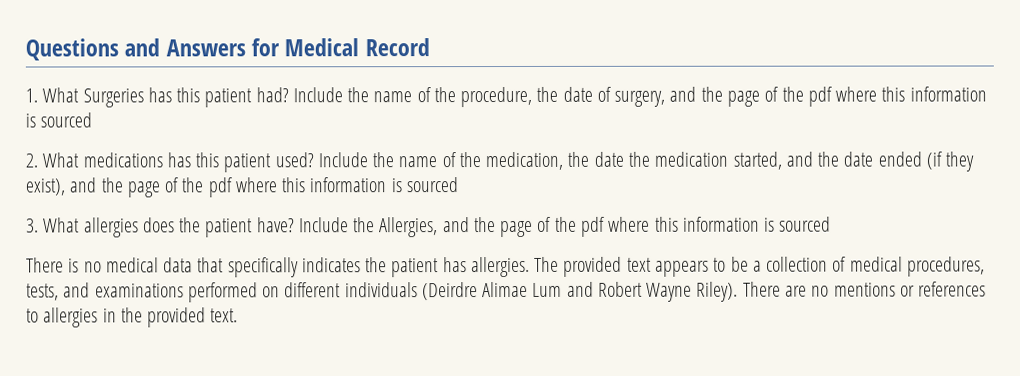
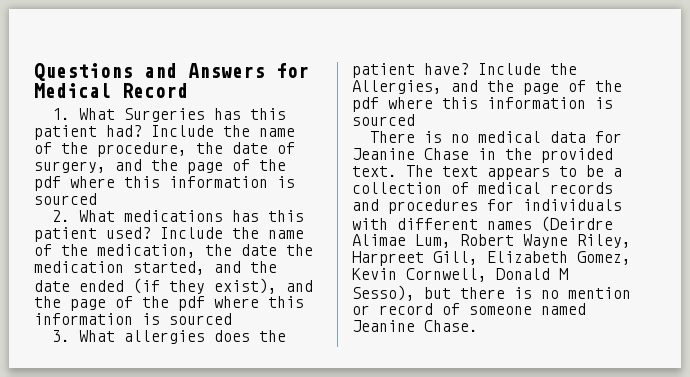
[197,256,623,278] that specifically indicates the patient has allergies. The provided -> [594,131,622,143] [352,148,613,163] [352,165,433,177] for Jeanine Chase in the provided text. The
[906,256,985,277] [26,281,987,303] [26,307,239,328] procedures, tests, and examinations performed on different individuals (Deirdre Alimae Lum and Robert Wayne Riley). There are no mentions or references to allergies in the provided text. -> [550,182,613,194] [352,199,622,214] [352,216,613,232] [352,234,631,248] [352,251,631,266] [352,268,568,282] [352,285,631,301] [352,303,586,315] [352,320,478,332] records and procedures for individuals with different names (Deirdre Alimae Lum, Robert Wayne Riley, Harpreet Gill, Elizabeth Gomez, Kevin Cornwell, Donald M Sesso), but there is no mention or record of someone named Jeanine Chase.

